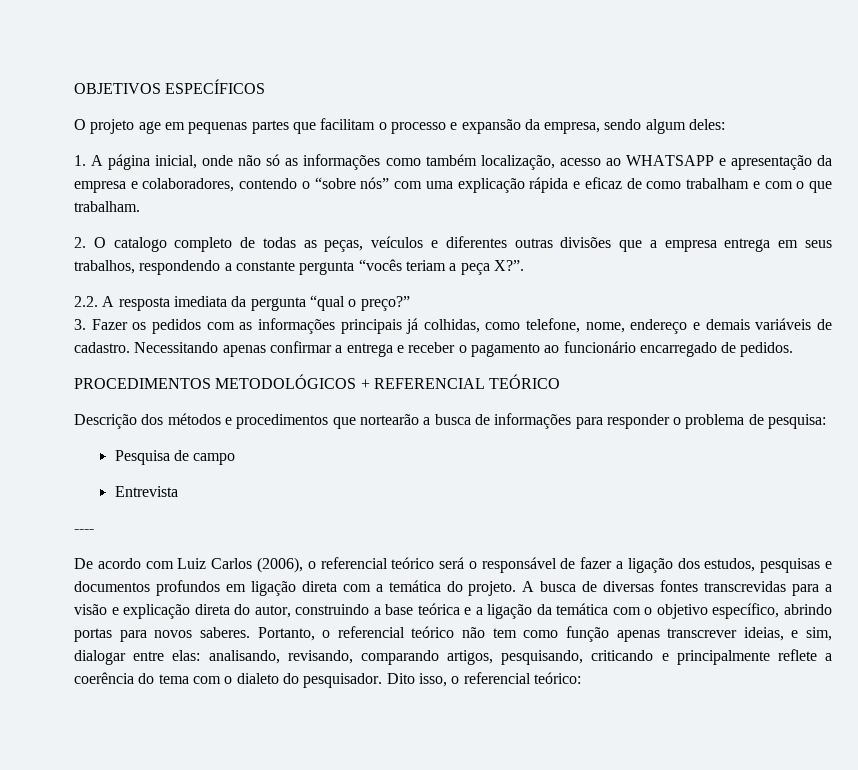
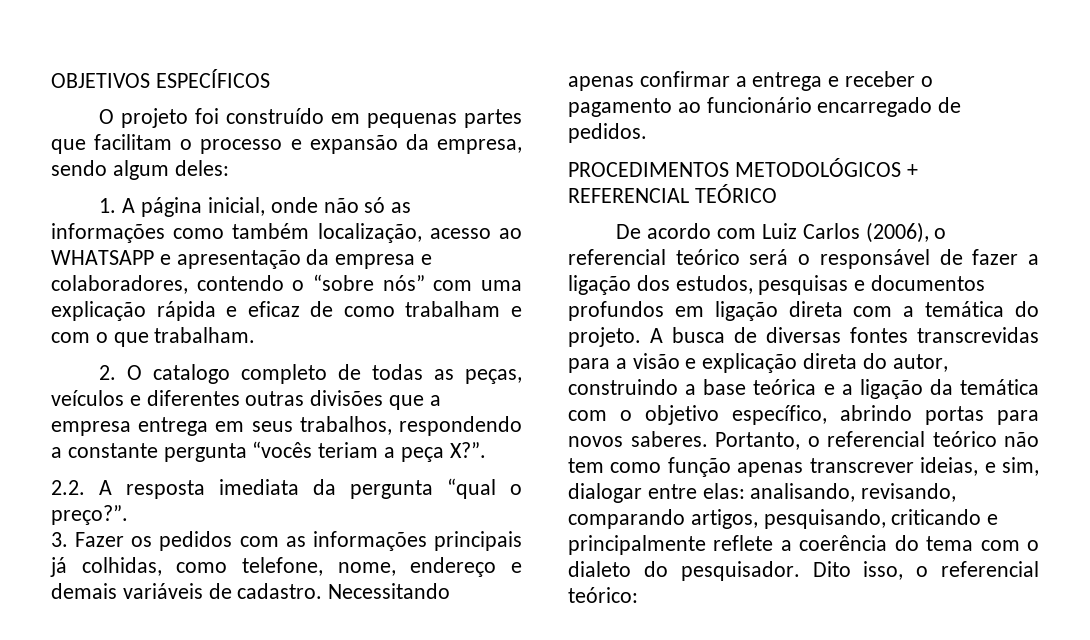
[138,121,161,134] age -> [195,108,325,124] foi construído
[360,296,410,311] preço?” -> [51,505,128,525] preço?”.
[74,413,827,429] [114,450,236,465] [114,486,178,497] [74,529,94,533] // Descrição dos métodos e procedimentos que nortearão a busca de informações para responder o problema de pesquisa: // Pesquisa de campo // Entrevista // ---- -> (777, 193) none

